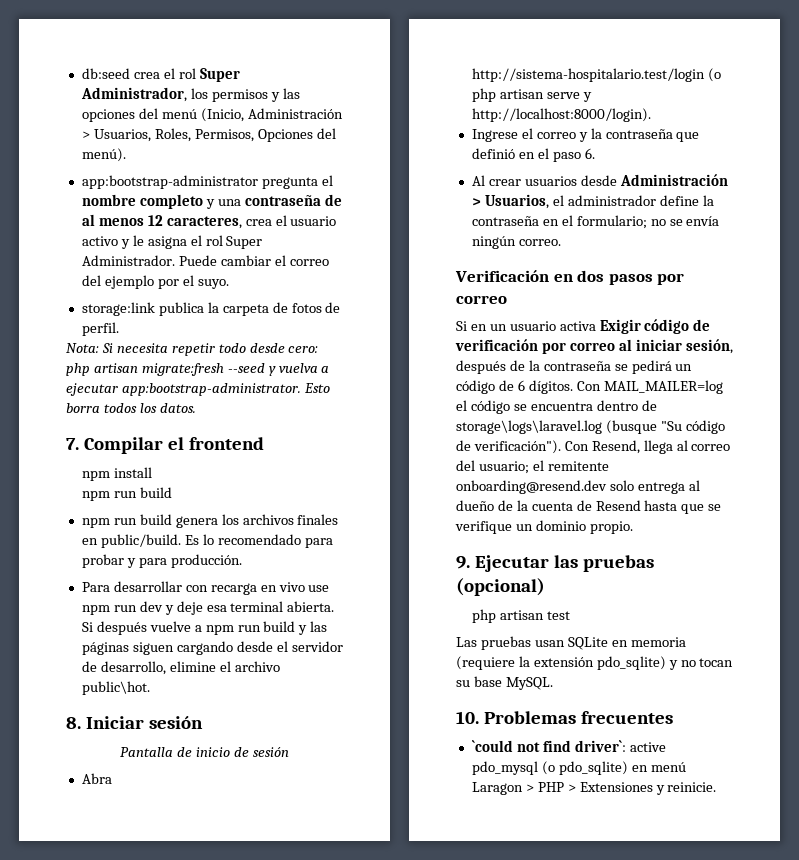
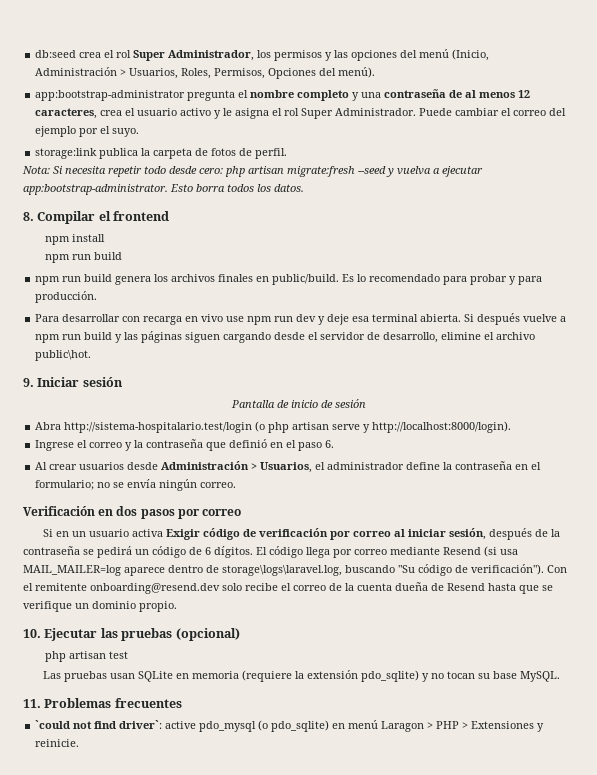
[66,438,79,450] 7. -> [23,212,34,221] 8.
[66,717,81,729] 8. -> [23,378,34,387] 9.
[576,380,723,394] [456,400,657,414] [456,420,657,434] Con MAIL_MAILER=log el código se encuentra dentro de storage\logs\laravel.log (busque -> [256,546,518,558] [23,565,395,576] El código llega por correo mediante Resend (si usa MAIL_MAILER=log aparece dentro de storage\logs\laravel.log, buscando
[591,440,731,454] [456,460,529,474] Resend, llega al correo del usuario; -> (567, 569) none
[637,480,700,494] [456,500,494,511] entrega al dueño -> [245,583,326,591] recibe el correo
(573, 506) none -> [395,582,428,591] dueña
[456,556,470,569] 9. -> [23,629,41,638] 10.
[456,711,479,724] 10. -> [23,699,41,708] 11.

